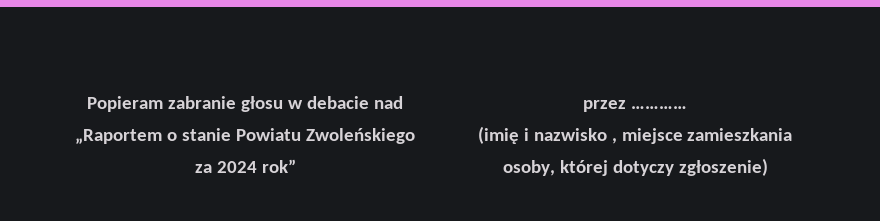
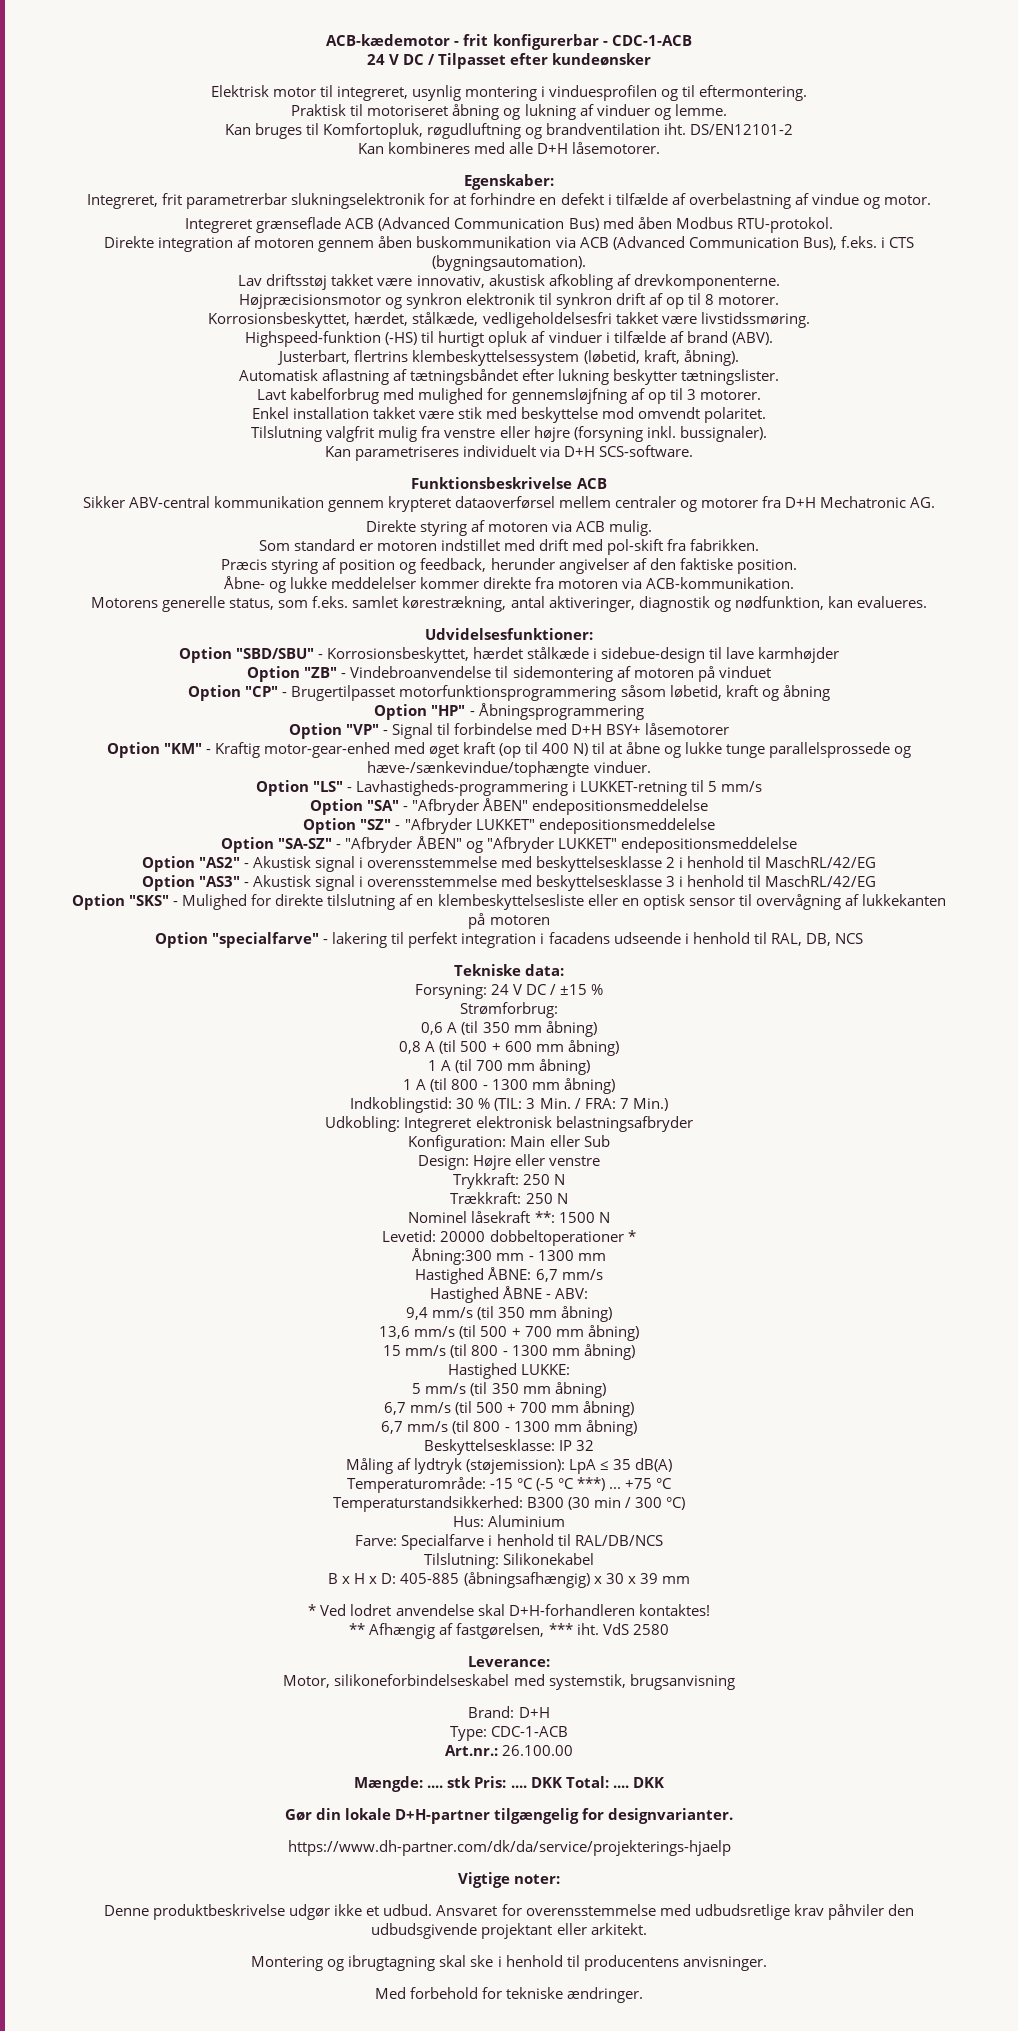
[87,96,403,112] [75,128,415,144] [194,159,296,173] [583,100,687,112] [477,126,793,144] [502,158,768,176] Popieram zabranie głosu w debacie nad „Raportem o stanie Powiatu Zwoleńskiego za 2024 rok” // przez ………… // (imię i nazwisko , miejsce zamieszkania osoby, której dotyczy zgłoszenie) -> [326,34,692,50] [366,53,652,69] [210,85,808,101] [291,104,727,120] [224,123,794,139] [357,142,661,154] [464,174,554,190] [87,193,931,209] [185,217,833,233] [104,236,914,252] [432,255,586,271] [238,274,780,290] [238,293,780,309] [208,312,810,328] [245,331,773,347] [277,350,739,366] [238,369,780,385] [257,388,761,404] [251,407,767,423] [251,426,767,442] [324,445,694,461] [411,477,607,489] [82,496,936,512] [365,520,653,536] [258,539,760,555] [221,558,797,574] [223,576,795,593] [91,596,927,612] [425,628,593,640] [178,647,840,663] [247,666,771,682] [188,685,830,701] [374,703,644,720] [288,723,730,739] [106,742,912,758] [367,761,651,777] [255,780,763,796] [309,798,709,815] [303,818,715,834] [221,836,797,853] [141,856,877,872] [141,875,877,891] [72,894,946,910] [468,913,550,929] [155,932,863,948] [453,964,565,976] [414,984,604,999] [460,1002,558,1018] [421,1021,597,1037] [399,1040,619,1056] [427,1059,591,1075] [403,1078,615,1094] [350,1097,668,1113] [325,1116,693,1132] [408,1135,610,1151] [417,1154,601,1170] [452,1173,566,1189] [450,1192,568,1204] [408,1211,610,1223] [382,1230,636,1246] [412,1248,606,1265] [415,1267,603,1284] [429,1286,589,1303] [405,1306,613,1322] [379,1325,639,1341] [383,1344,635,1360] [447,1363,571,1379] [412,1382,606,1398] [383,1401,635,1417] [381,1420,637,1436] [423,1439,595,1455] [345,1458,673,1474] [346,1477,673,1493] [332,1496,686,1512] [452,1515,566,1527] [355,1534,663,1550] [423,1553,595,1569] [328,1572,690,1588] [308,1604,710,1616] [349,1623,669,1639] [468,1656,550,1667] [283,1674,735,1690] [468,1706,550,1718] [449,1726,569,1741] [444,1745,574,1756] [354,1776,664,1792] [284,1808,734,1824] [287,1840,731,1856] [457,1872,561,1888] [104,1904,914,1920] [371,1923,647,1939] [251,1955,767,1971] [374,1987,644,2003] ACB-kædemotor - frit konfigurerbar - CDC-1-ACB // 24 V DC / Tilpasset efter kundeønsker // Elektrisk motor til integreret, usynlig montering i vinduesprofilen og til eftermontering. // Praktisk til motoriseret åbning og lukning af vinduer og lemme. // Kan bruges til Komfortopluk, røgudluftning og brandventilation iht. DS/EN12101-2 // Kan kombineres med alle D+H låsemotorer. // Egenskaber: // Integreret, frit parametrerbar slukningselektronik for at forhindre en defekt i tilfælde af overbelastning af vindue og motor. // Integreret grænseflade ACB (Advanced Communication Bus) med åben Modbus RTU-protokol. // Direkte integration af motoren gennem åben buskommunikation via ACB (Advanced Communication Bus), f.eks. i CTS (bygningsautomation). // Lav driftsstøj takket være innovativ, akustisk afkobling af drevkomponenterne. // Højpræcisionsmotor og synkron elektronik til synkron drift af op til 8 motorer. // Korrosionsbeskyttet, hærdet, stålkæde, vedligeholdelsesfri takket være livstidssmøring. // Highspeed-funktion (-HS) til hurtigt opluk af vinduer i tilfælde af brand (ABV). // Justerbart, flertrins klembeskyttelsessystem (løbetid, kraft, åbning). // Automatisk aflastning af tætningsbåndet efter lukning beskytter tætningslister. // Lavt kabelforbrug med mulighed for gennemsløjfning af op til 3 motorer. // Enkel installation takket være stik med beskyttelse mod omvendt polaritet. // Tilslutning valgfrit mulig fra venstre eller højre (forsyning inkl. bussignaler). // Kan parametriseres individuelt via D+H SCS-software. // Funktionsbeskrivelse ACB // Sikker ABV-central kommunikation gennem krypteret dataoverførsel mellem centraler og motorer fra D+H Mechatronic AG. // Direkte styring af motoren via ACB mulig. // Som standard er motoren indstillet med drift med pol-skift fra fabrikken. // Præcis styring af position og feedback, herunder angivelser af den faktiske position. // Åbne- og lukke meddelelser kommer direkte fra motoren via ACB-kommunikation. // Motorens generelle status, som f.eks. samlet kørestrækning, antal aktiveringer, diagnostik og nødfunktion, kan evalueres. // Udvidelsesfunktioner: // Option "SBD/SBU" - Korrosionsbeskyttet, hærdet stålkæde i sidebue-design til lave karmhøjder // Option "ZB" - Vindebroanvendelse til sidemontering af motoren på vinduet // Option "CP" - Brugertilpasset motorfunktionsprogrammering såsom løbetid, kraft og åbning // Option "HP" - Åbningsprogrammering // Option "VP" - Signal til forbindelse med D+H BSY+ låsemotorer // Option "KM" - Kraftig motor-gear-enhed med øget kraft (op til 400 N) til at åbne og lukke tunge parallelsprossede og hæve-/sænkevindue/tophængte vinduer. // Option "LS" - Lavhastigheds-programmering i LUKKET-retning til 5 mm/s // Option "SA" - "Afbryder ÅBEN" endepositionsmeddelelse // Option "SZ" - "Afbryder LUKKET" endepositionsmeddelelse // Option "SA-SZ" - "Afbryder ÅBEN" og "Afbryder LUKKET" endepositionsmeddelelse // Option "AS2" - Akustisk signal i overensstemmelse med beskyttelsesklasse 2 i henhold til MaschRL/42/EG // Option "AS3" - Akustisk signal i overensstemmelse med beskyttelsesklasse 3 i henhold til MaschRL/42/EG // Option "SKS" - Mulighed for direkte tilslutning af en klembeskyttelsesliste eller en optisk sensor til overvågning af lukkekanten på motoren // Option "specialfarve" - lakering til perfekt integration i facadens udseende i henhold til RAL, DB, NCS // Tekniske data: // Forsyning: 24 V DC / ±15 % // Strømforbrug: // 0,6 A (til 350 mm åbning) // 0,8 A (til 500 + 600 mm åbning) // 1 A (til 700 mm åbning) // 1 A (til 800 - 1300 mm åbning) // Indkoblingstid: 30 % (TIL: 3 Min. / FRA: 7 Min.) // Udkobling: Integreret elektronisk belastningsafbryder // Konfiguration: Main eller Sub // Design: Højre eller venstre // Trykkraft: 250 N // Trækkraft: 250 N // Nominel låsekraft **: 1500 N // Levetid: 20000 dobbeltoperationer * // Åbning:300 mm - 1300 mm // Hastighed ÅBNE: 6,7 mm/s // Hastighed ÅBNE - ABV: // 9,4 mm/s (til 350 mm åbning) // 13,6 mm/s (til 500 + 700 mm åbning) // 15 mm/s (til 800 - 1300 mm åbning) // Hastighed LUKKE: // 5 mm/s (til 350 mm åbning) // 6,7 mm/s (til 500 + 700 mm åbning) // 6,7 mm/s (til 800 - 1300 mm åbning) // Beskyttelsesklasse: IP 32 // Måling af lydtryk (støjemission): LpA ≤ 35 dB(A) // Temperaturområde: -15 °C (-5 °C ***) ... +75 °C // Temperaturstandsikkerhed: B300 (30 min / 300 °C) // Hus: Aluminium // Farve: Specialfarve i henhold til RAL/DB/NCS // Tilslutning: Silikonekabel // B x H x D: 405-885 (åbningsafhængig) x 30 x 39 mm // * Ved lodret anvendelse skal D+H-forhandleren kontaktes! // ** Afhængig af fastgørelsen, *** iht. VdS 2580 // Leverance: // Motor, silikoneforbindelseskabel med systemstik, brugsanvisning // Brand: D+H // Type: CDC-1-ACB // Art.nr.: 26.100.00 // Mængde: .... stk Pris: .... DKK Total: .... DKK // Gør din lokale D+H-partner tilgængelig for designvarianter. // https://www.dh-partner.com/dk/da/service/projekterings-hjaelp // Vigtige noter: // Denne produktbeskrivelse udgør ikke et udbud. Ansvaret for overensstemmelse med udbudsretlige krav påhviler den udbudsgivende projektant eller arkitekt. // Montering og ibrugtagning skal ske i henhold til producentens anvisninger. // Med forbehold for tekniske ændringer.

